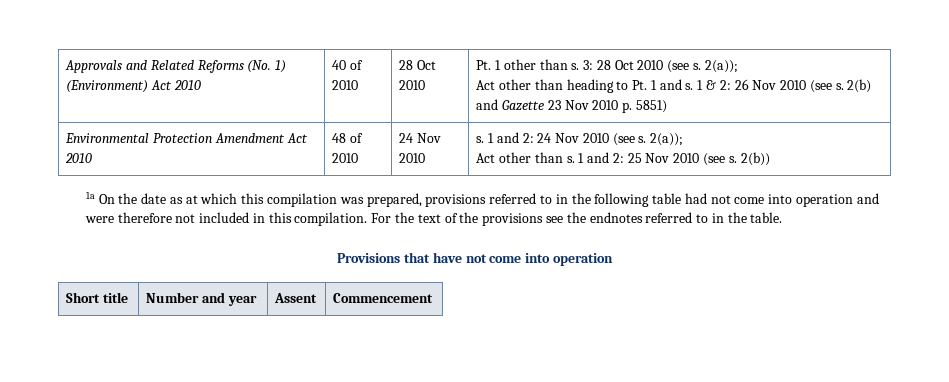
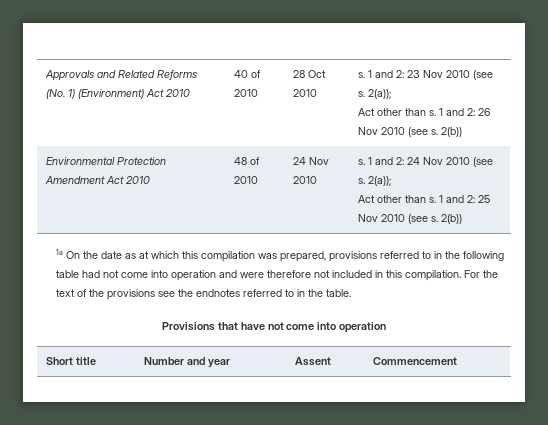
[476,59,738,73] [476,79,716,93] Pt. 1 other than s. 3: 28 Oct 2010 (see s. 2(a)); // Act other than heading to Pt. 1 and s. 1 & -> [357,70,493,80] [357,89,391,99] [357,108,464,116] s. 1 and 2: 23 Nov 2010 (see s. 2(a)); // Act other than s. 1 and
[847,79,872,93] [476,99,667,113] 2(b) and Gazette 23 Nov 2010 p. 5851) -> [440,127,462,137] 2(b))

